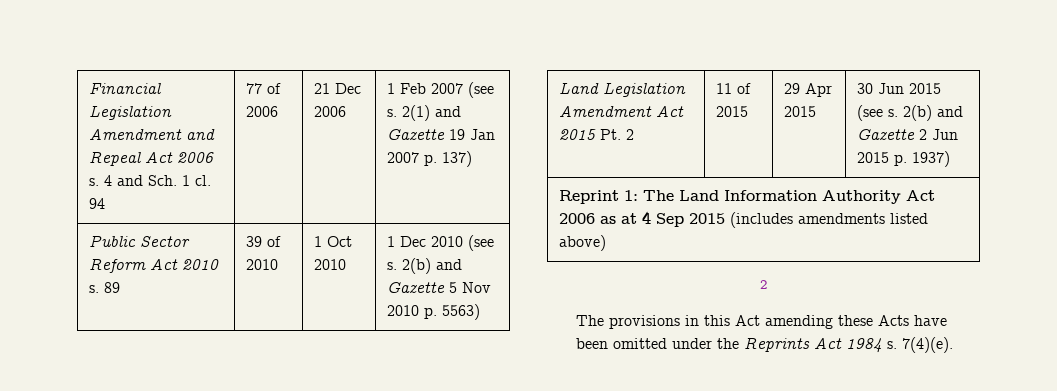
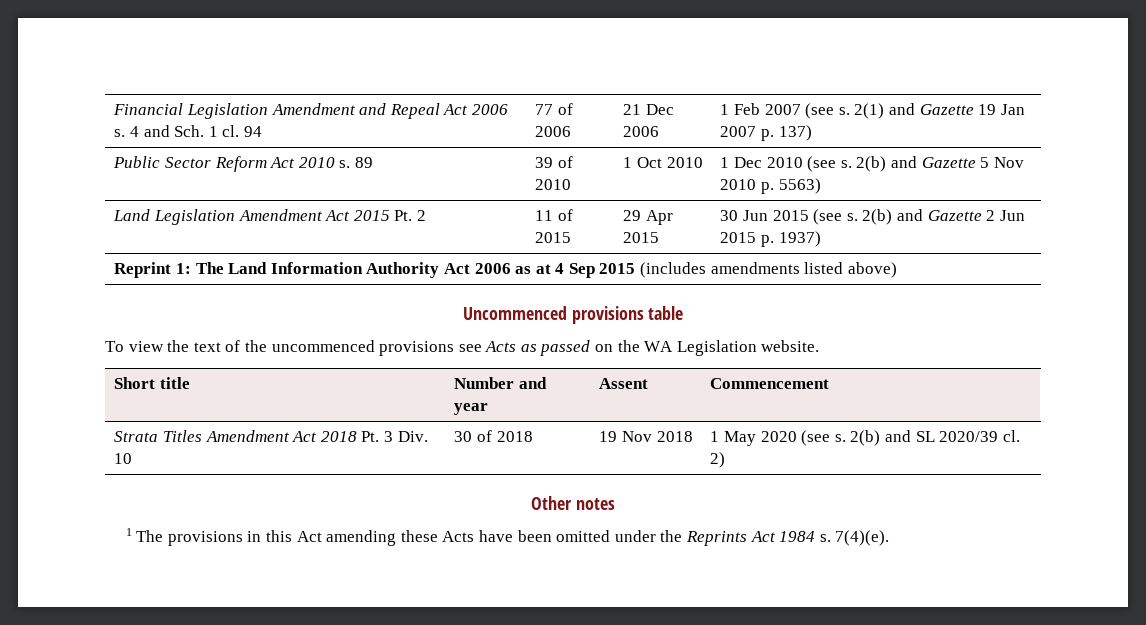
[760,280,767,289] 2 // -> [462,306,684,324] [105,340,820,356] [114,377,190,389] [454,377,547,389] [454,403,489,415] [599,378,649,389] [710,378,830,389] [114,430,428,442] [114,453,133,464] [454,430,533,442] [599,431,693,442] [710,430,1020,446] [710,452,726,468] [531,496,615,510] [125,528,132,536] Uncommenced provisions table // To view the text of the uncommenced provisions see Acts as passed on the WA Legislation website. // Short title | Number and year | Assent | Commencement // Strata Titles Amendment Act 2018 Pt. 3 Div. 10 | 30 of 2018 | 19 Nov 2018 | 1 May 2020 (see s. 2(b) and SL 2020/39 cl. 2) // Other notes // 1

